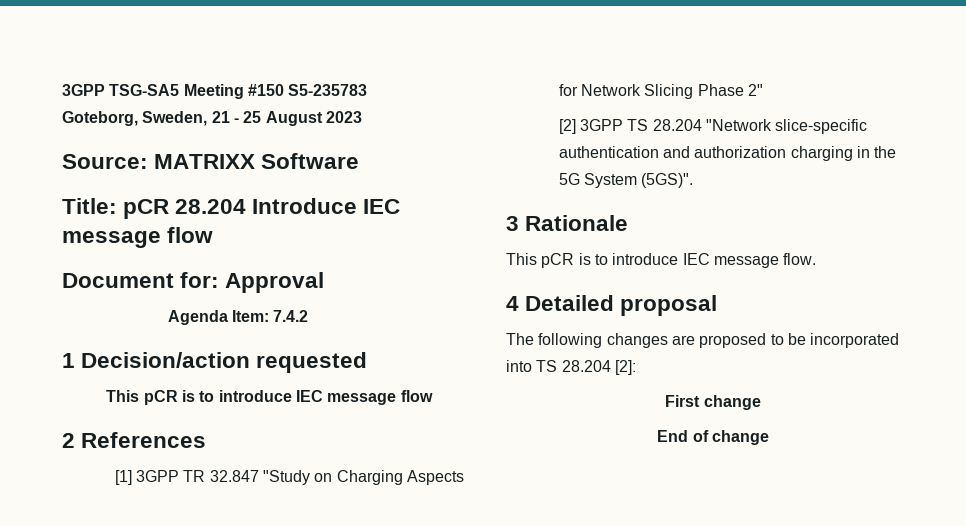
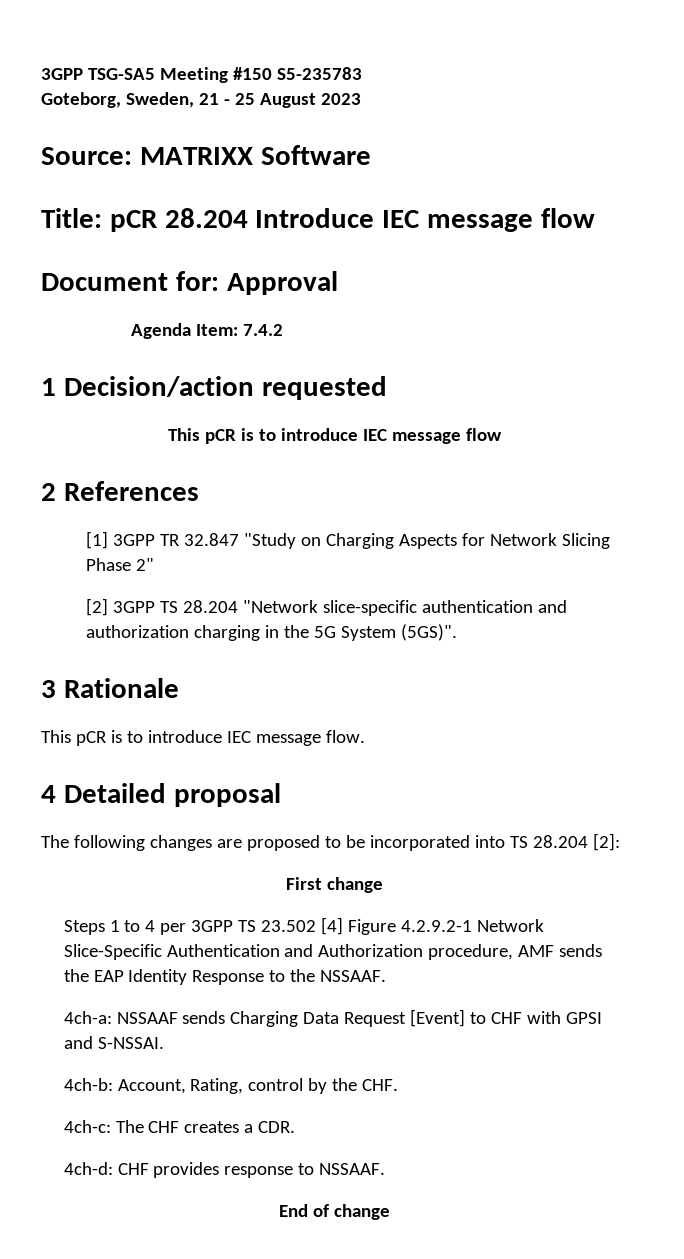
(761, 402) none -> [63,917,545,935] [63,944,603,960] [63,969,387,985] [63,1009,603,1027] [63,1036,164,1049] [63,1078,399,1094] [63,1120,296,1133] [63,1162,386,1178] // Steps 1 to 4 per 3GPP TS 23.502 [4] Figure 4.2.9.2-1 Network Slice-Specific Authentication and Authorization procedure, AMF sends the EAP Identity Response to the NSSAAF. // 4ch-a: NSSAAF sends Charging Data Request [Event] to CHF with GPSI and S-NSSAI. // 4ch-b: Account, Rating, control by the CHF. // 4ch-c: The CHF creates a CDR. // 4ch-d: CHF provides response to NSSAAF.

